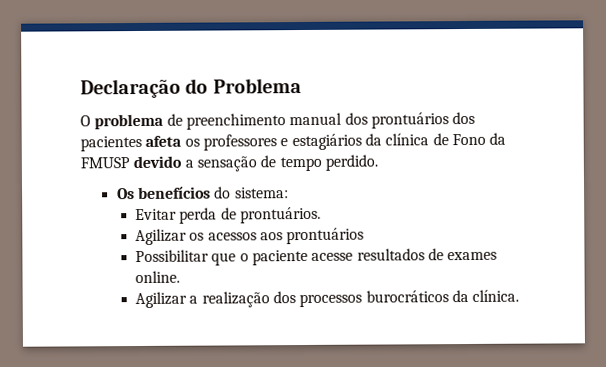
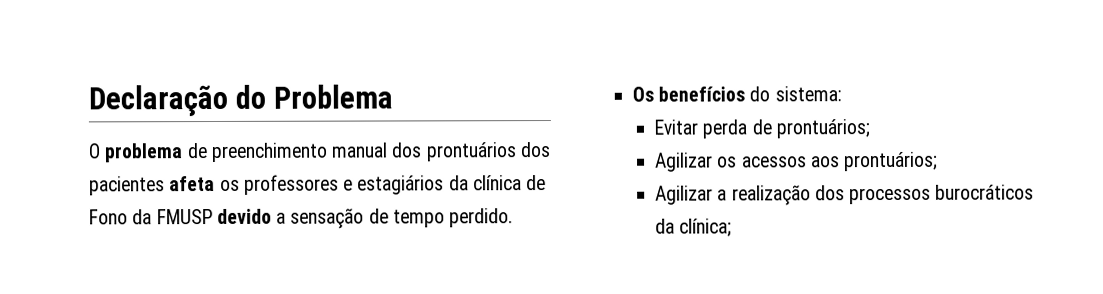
[239,206,321,224] prontuários. -> [775,119,870,139] prontuários;
[286,227,365,245] [134,248,498,266] [134,270,180,284] prontuários // Possibilitar que o paciente acesse resultados de exames online. -> [844,151,939,172] prontuários;
[472,289,520,302] clínica. -> [679,218,733,237] clínica;

